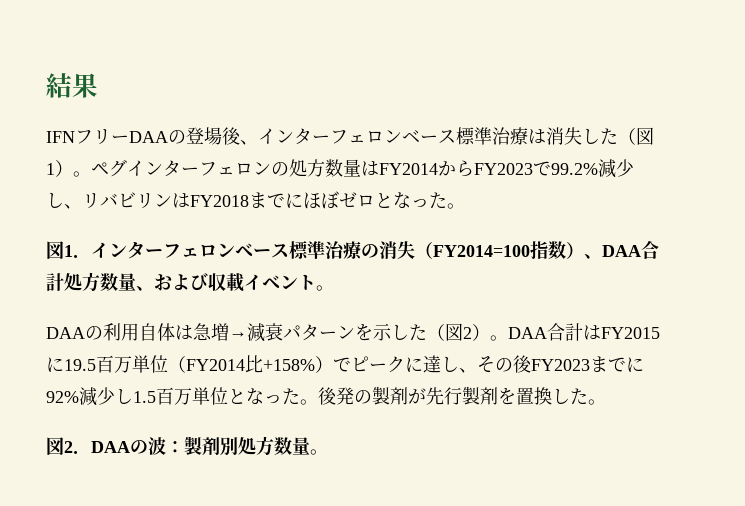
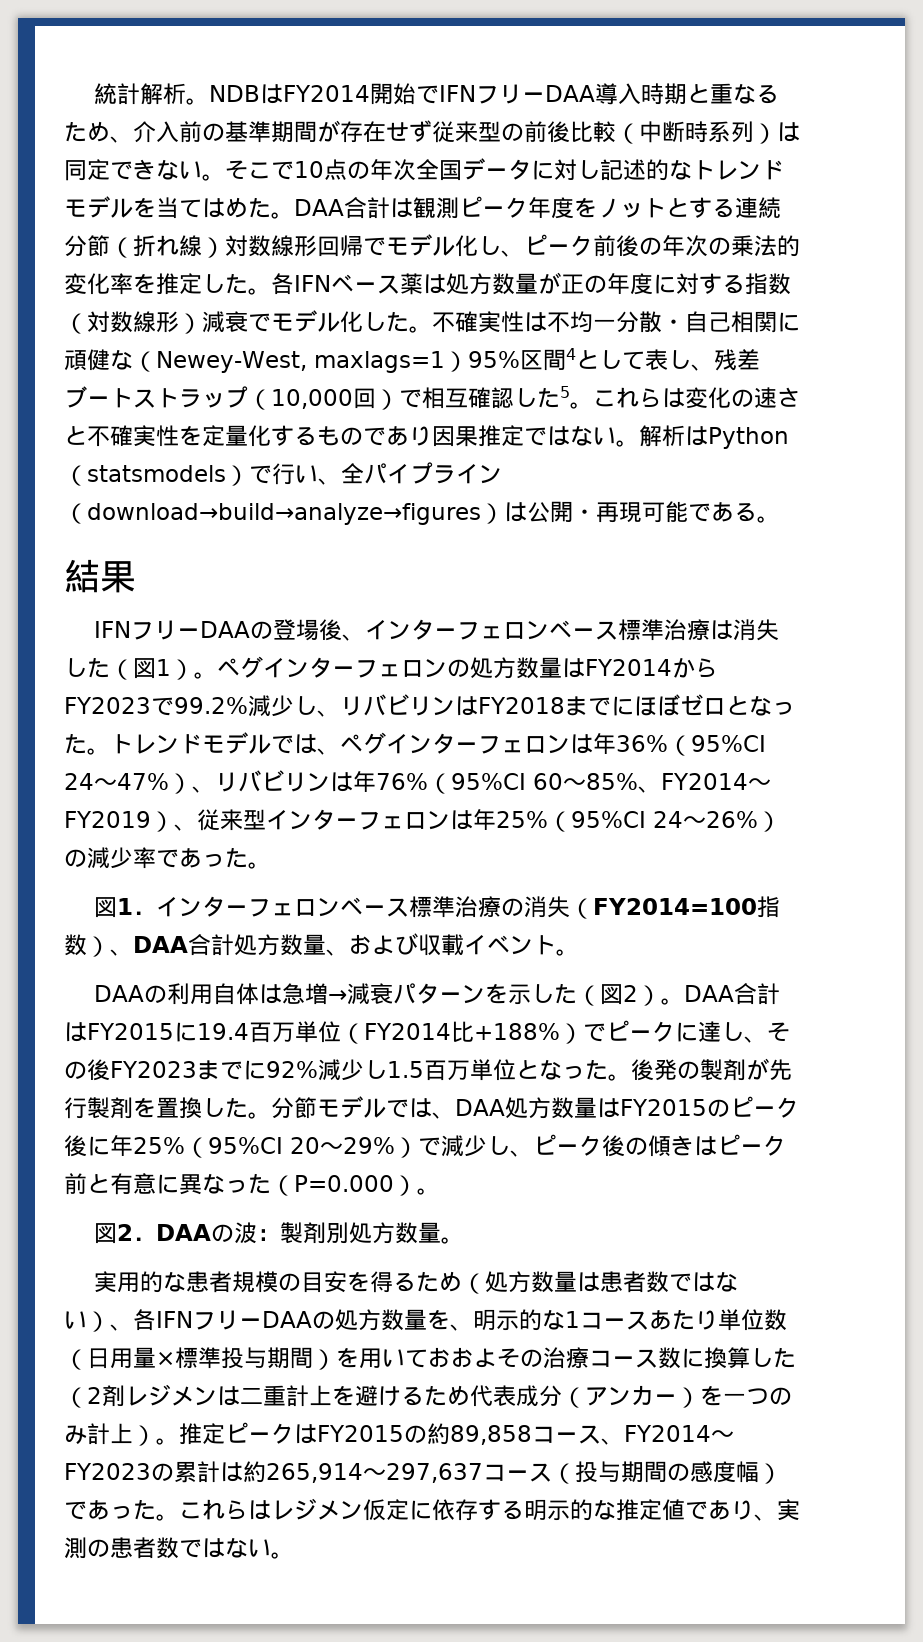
(46, 85) none -> [93,83,779,105] [64,120,800,144] [64,158,784,181] [64,196,782,219] [64,234,800,258] [64,272,791,295] [64,310,800,334] [64,348,760,373] [64,386,570,410] [570,387,800,409] [64,425,789,449] [64,462,502,486] [64,501,780,525] 統計解析。NDBはFY2014開始でIFNフリーDAA導入時期と重なるため、介入前の基準期間が存在せず従来型の前後比較（中断時系列）は同定できない。そこで10点の年次全国データに対し記述的なトレンドモデルを当てはめた。DAA合計は観測ピーク年度をノットとする連続分節（折れ線）対数線形回帰でモデル化し、ピーク前後の年次の乗法的変化率を推定した。各IFNベース薬は処方数量が正の年度に対する指数（対数線形）減衰でモデル化した。不確実性は不均一分散・自己相関に頑健な（Newey-West, maxlags=1）95%区間4として表し、残差ブートストラップ（10,000回）で相互確認した5。これらは変化の速さと不確実性を定量化するものであり因果推定ではない。解析はPython（statsmodels）で行い、全パイプライン（download→build→analyze→figures）は公開・再現可能である。 //
(465, 206) none -> [110,732,766,756] [64,770,771,794] [64,809,781,832] [64,847,271,869] トレンドモデルでは、ペグインターフェロンは年36%（95%CI 24〜47%）、リバビリンは年76%（95%CI 60〜85%、FY2014〜FY2019）、従来型インターフェロンは年25%（95%CI 24〜26%）の減少率であった。
[64,359,96,371] 19.5 -> [197,1023,249,1040] 19.4
[263,359,315,371] +158% -> [474,1023,560,1040] +188%
(606, 402) none -> [271,1096,800,1119] [64,1134,786,1158] [64,1173,440,1196] 分節モデルでは、DAA処方数量はFY2015のピーク後に年25%（95%CI 20〜29%）で減少し、ピーク後の傾きはピーク前と有意に異なった（P=0.000）。
(328, 452) none -> [93,1271,738,1294] [64,1309,788,1332] [64,1347,796,1370] [64,1384,792,1408] [64,1422,734,1446] [64,1461,782,1484] [64,1498,800,1521] [64,1537,294,1559] // 実用的な患者規模の目安を得るため（処方数量は患者数ではない）、各IFNフリーDAAの処方数量を、明示的な1コースあたり単位数（日用量×標準投与期間）を用いておおよその治療コース数に換算した（2剤レジメンは二重計上を避けるため代表成分（アンカー）を一つのみ計上）。推定ピークはFY2015の約89,858コース、FY2014〜FY2023の累計は約265,914〜297,637コース（投与期間の感度幅）であった。これらはレジメン仮定に依存する明示的な推定値であり、実測の患者数ではない。

